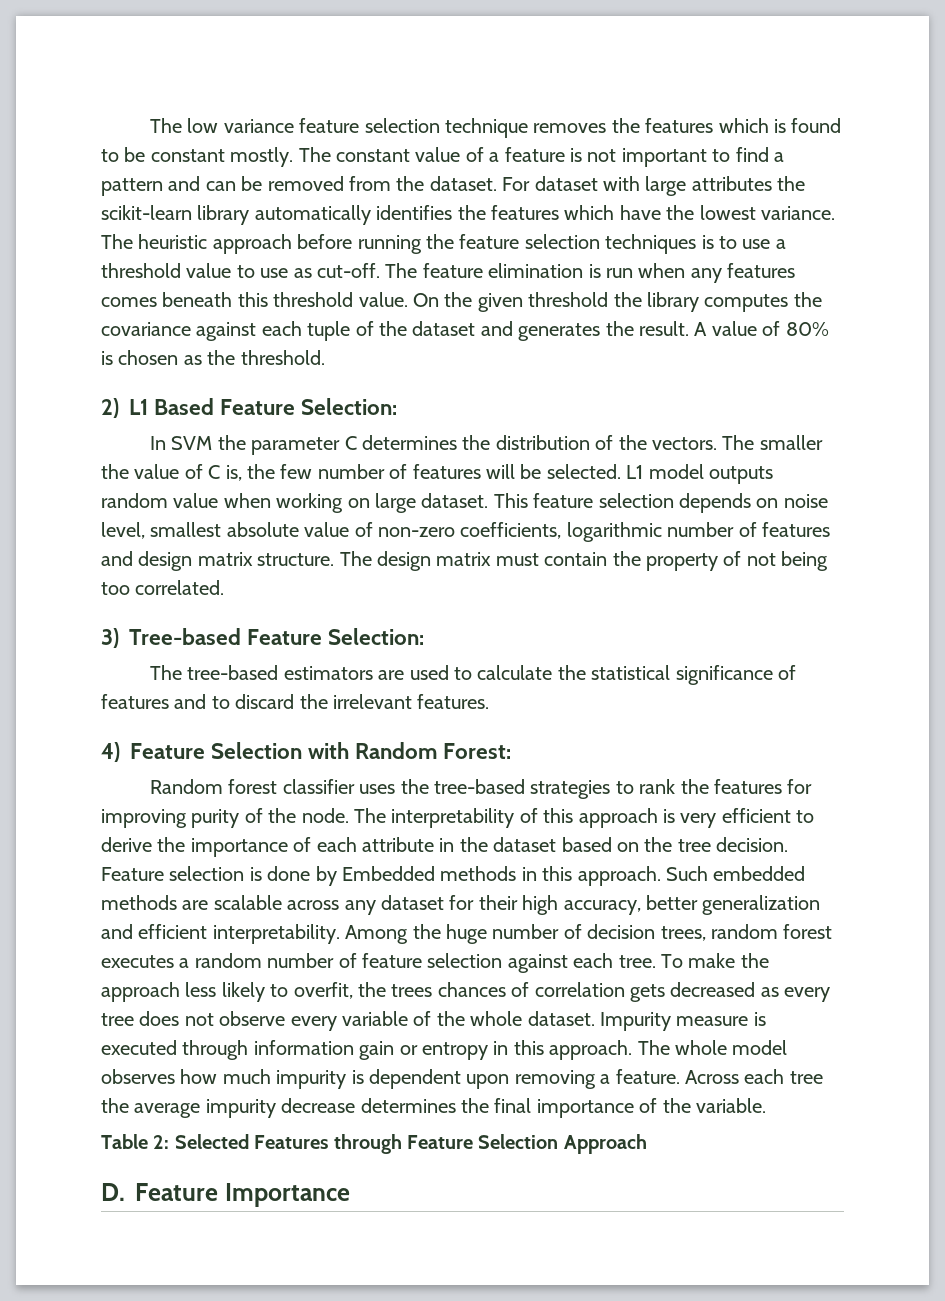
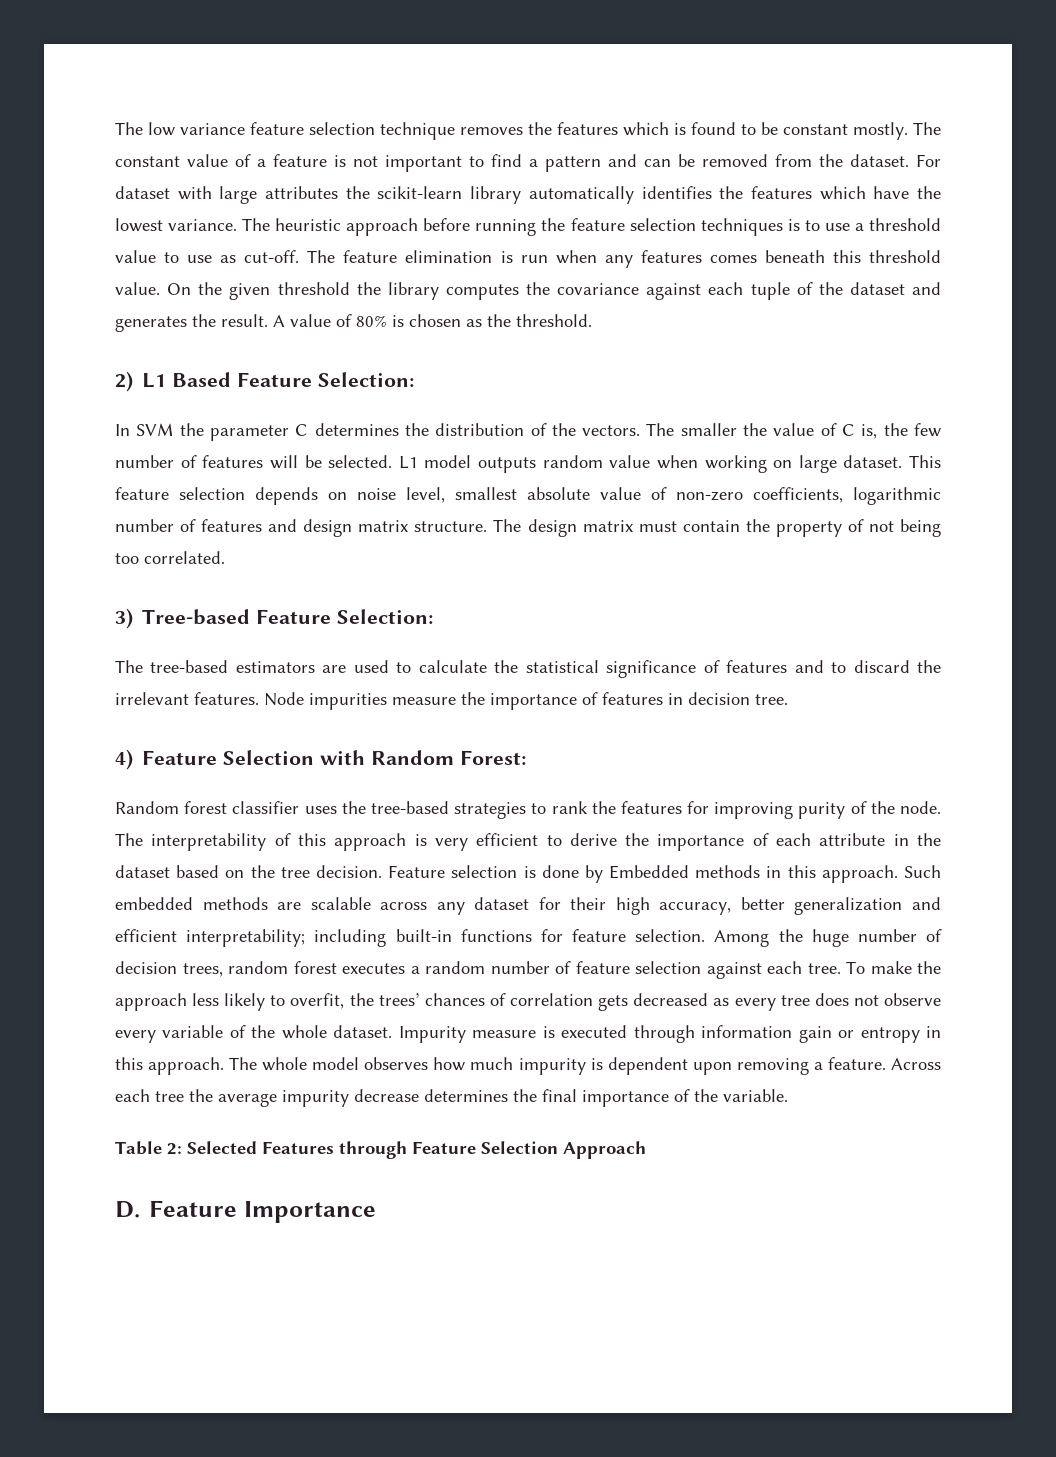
(490, 701) none -> [264,692,788,710] Node impurities measure the importance of features in decision tree.
[212,924,340,944] interpretability. -> [186,929,706,947] interpretability; including built-in functions for feature selection.
[391,984,433,997] trees -> [378,993,420,1006] trees’

